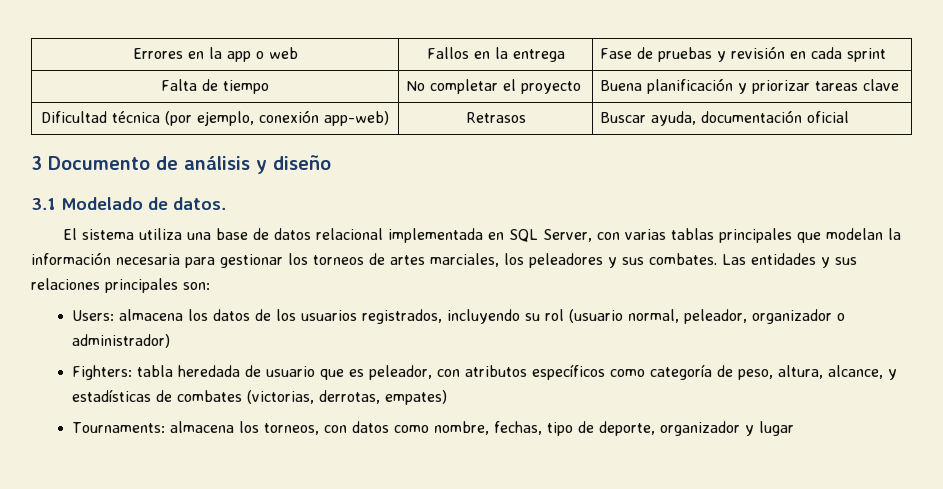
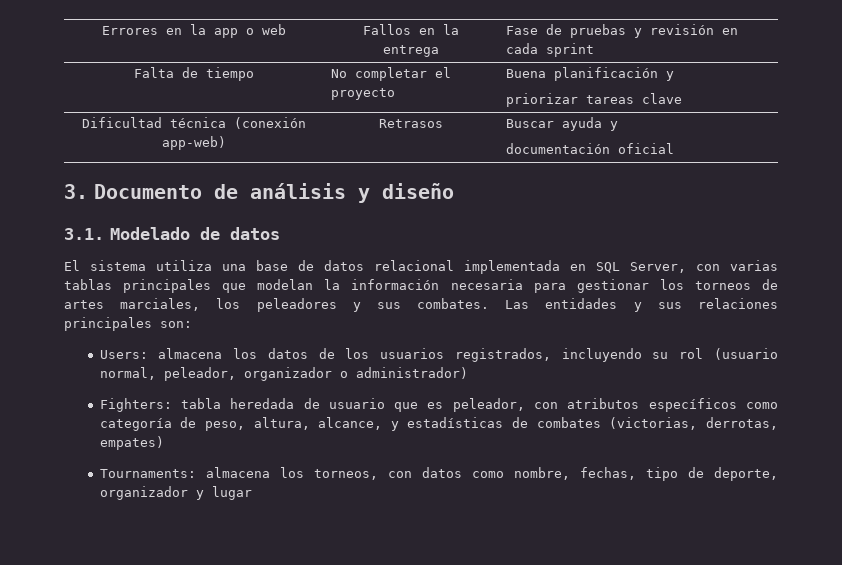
(747, 88) none -> (675, 76) //
[165,110,319,126] (por ejemplo, conexión -> [234,117,306,129] (conexión
[650,111,696,126] ayuda, -> [562,117,619,131] ayuda y //
[31,156,42,170] 3 -> [64,184,88,199] 3.
[31,198,56,210] 3.1 -> [64,228,104,240] 3.1.
[173,197,226,210] datos. -> [230,227,281,240] datos

